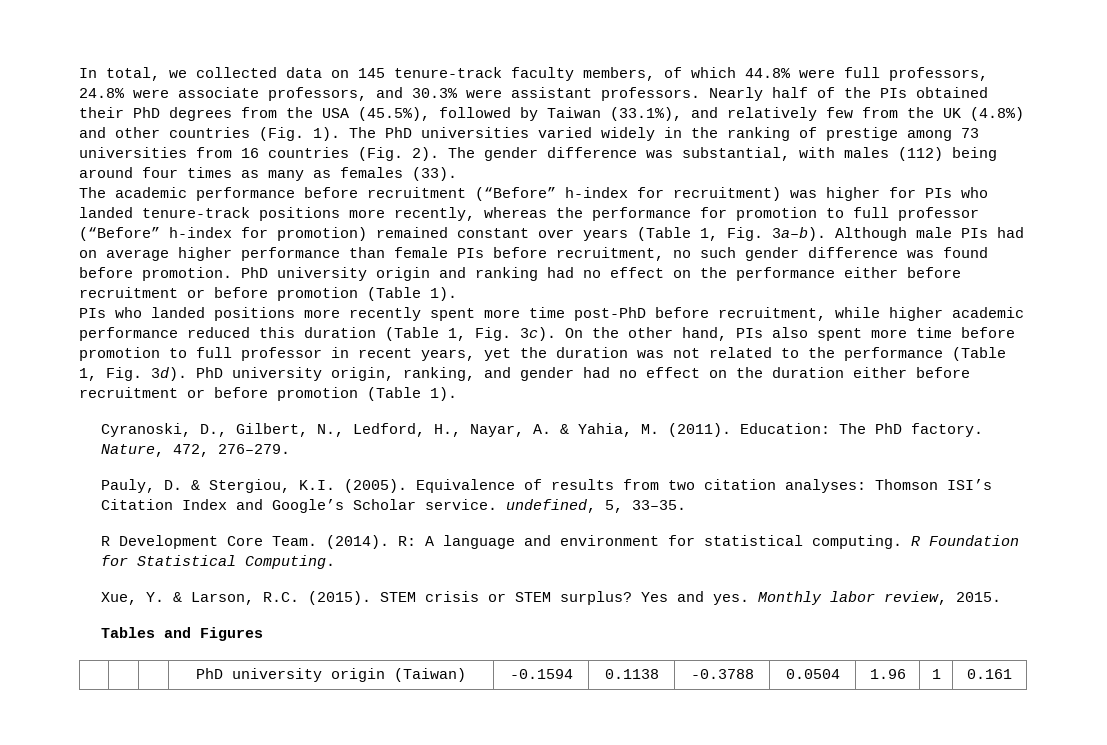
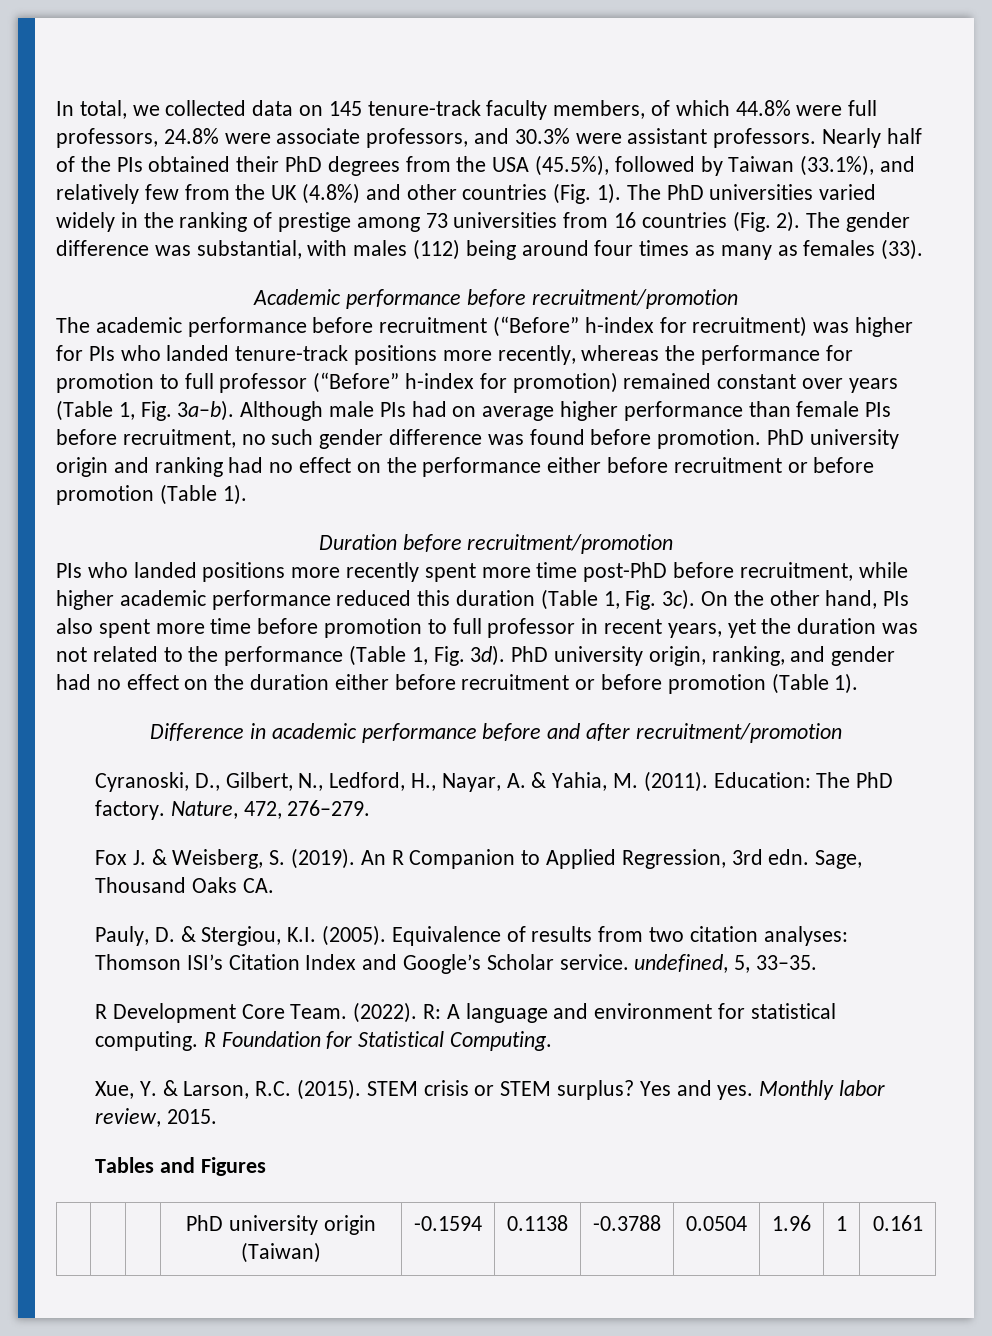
(457, 174) none -> [253,289,738,309] // Academic performance before recruitment/promotion
(457, 294) none -> [318,534,674,554] // Duration before recruitment/promotion
(457, 394) none -> [150,723,842,743] // Difference in academic performance before and after recruitment/promotion
(290, 449) none -> [95,848,863,869] [95,877,274,893] // Fox J. & Weisberg, S. (2019). An R Companion to Applied Regression, 3rd edn. Sage, Thousand Oaks CA.
[325,535,389,549] (2014). -> [353,1002,418,1023] (2022).

